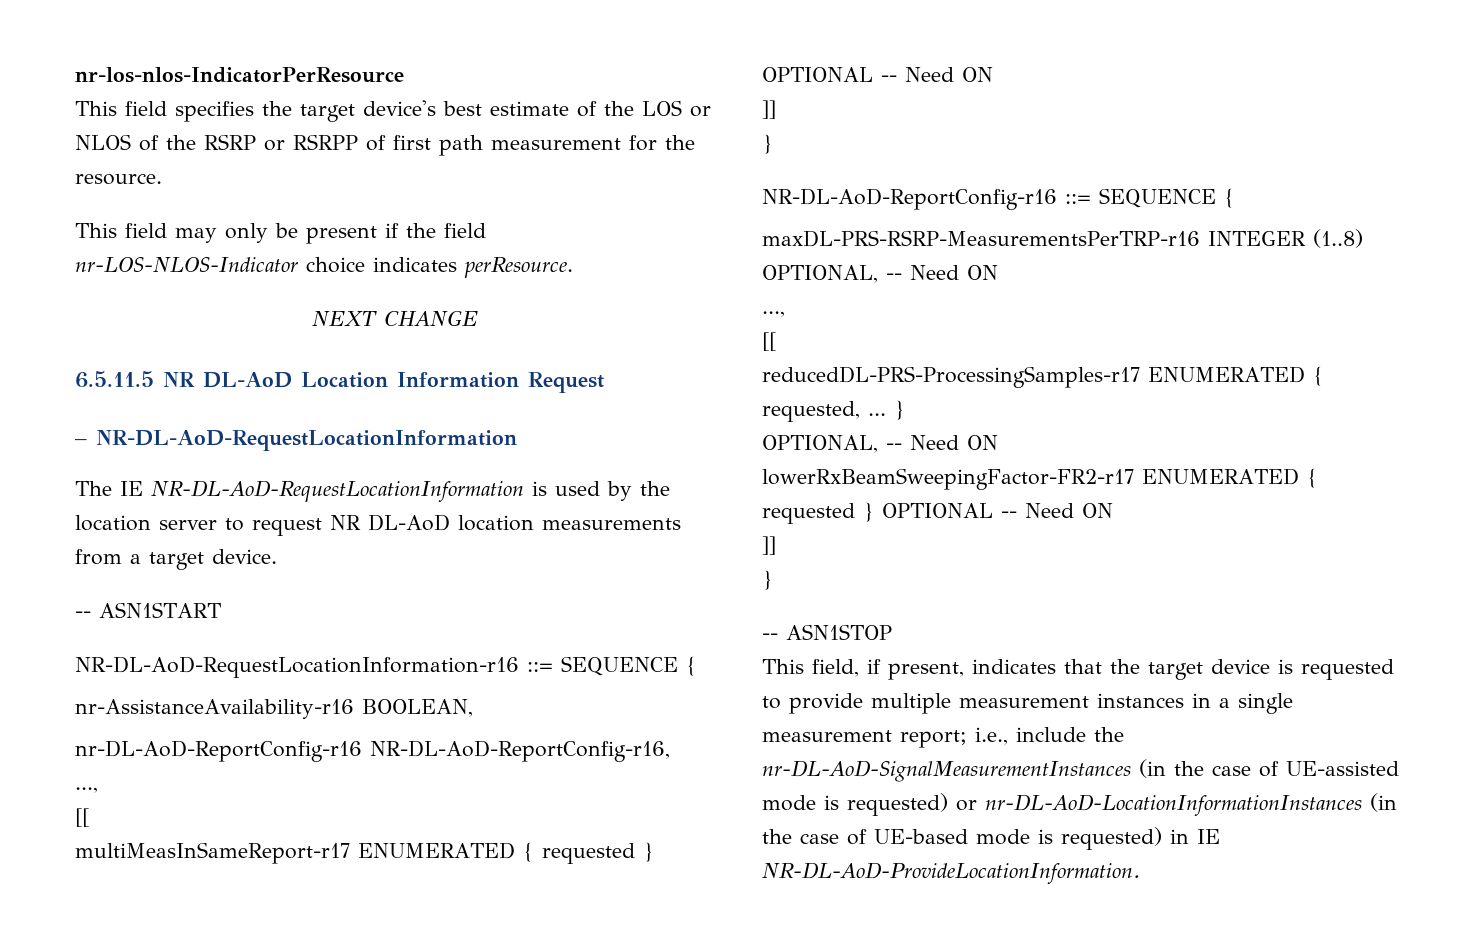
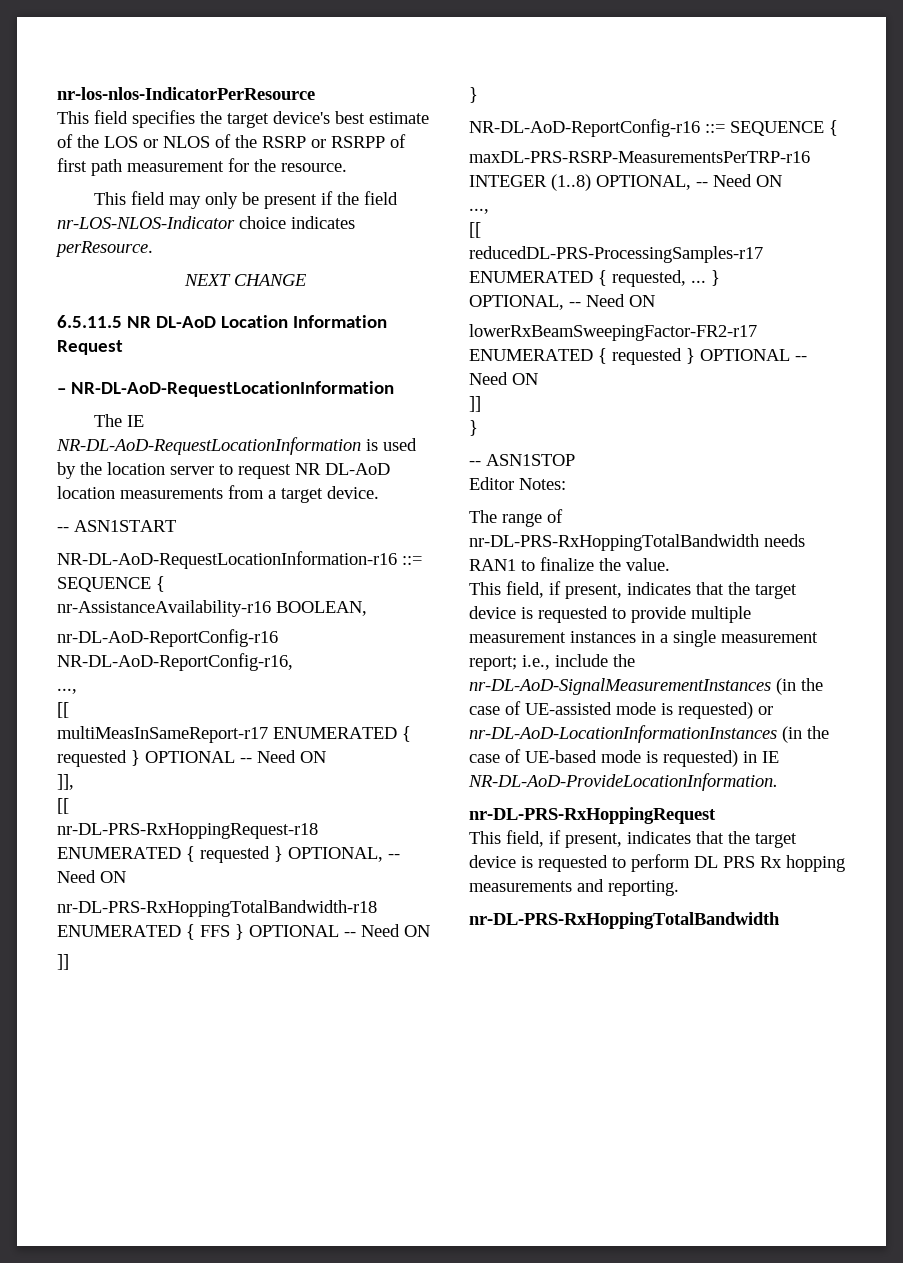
(993, 74) none -> [57,774,74,790] [57,798,69,814] [57,823,318,839] [57,846,400,863] [57,870,126,883] [57,900,377,917] [57,924,430,940] // ]], // [[ // nr-DL-PRS-RxHoppingRequest-r18 ENUMERATED { requested } OPTIONAL, -- Need ON // nr-DL-PRS-RxHoppingTotalBandwidth-r18 ENUMERATED { FFS } OPTIONAL -- Need ON
(892, 632) none -> [469,477,566,490] [469,509,563,527] [469,534,805,551] [469,557,670,571] // Editor Notes: // The range of nr-DL-PRS-RxHoppingTotalBandwidth needs RAN1 to finalize the value.
(1140, 873) none -> [469,807,716,824] [469,830,797,848] [469,854,845,872] [469,879,679,896] [469,912,780,929] // nr-DL-PRS-RxHoppingRequest // This field, if present, indicates that the target device is requested to perform DL PRS Rx hopping measurements and reporting. // nr-DL-PRS-RxHoppingTotalBandwidth

